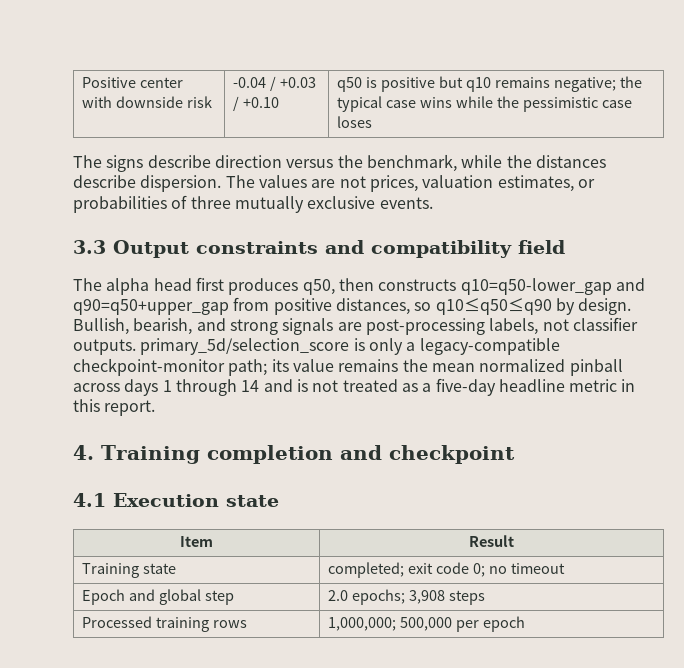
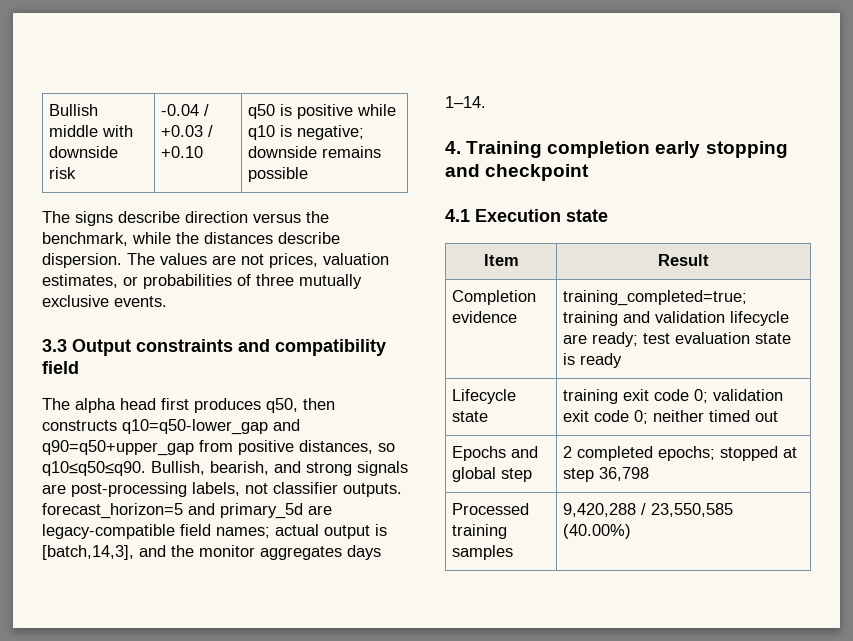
[82,77,184,88] Positive center -> [49,104,99,116] [49,125,99,137] Bullish middle
[438,76,642,92] [337,96,632,112] [337,116,373,128] but q10 remains negative; the typical case wins while the pessimistic case loses -> [357,104,397,116] [248,125,365,140] [248,146,382,158] [248,167,309,182] while q10 is negative; downside remains possible
[435,298,632,315] q10≤q50≤q90 by design. -> [42,461,146,476] q10≤q50≤q90.
[140,338,560,355] [73,358,623,376] [73,378,636,396] [73,399,156,416] primary_5d/selection_score is only a legacy-compatible checkpoint-monitor path; its value remains the mean normalized pinball across days 1 through 14 and is not treated as a five-day headline metric in this report. -> [42,503,332,519] [42,524,387,539] [42,545,381,560] [445,96,486,108] forecast_horizon=5 and primary_5d are legacy-compatible field names; actual output is [batch,14,3], and the monitor aggregates days 1–14.
(333, 454) none -> [655,141,788,158] early stopping
[82,563,140,578] Training -> [452,290,537,305] [452,311,518,323] [563,290,748,306] [563,311,790,326] [563,332,792,347] [563,353,623,368] [452,389,517,404] Completion evidence | training_completed=true; training and validation lifecycle are ready; test evaluation state is ready // Lifecycle
[328,562,565,578] [82,589,234,605] [328,589,485,605] [82,616,247,632] [328,616,525,632] completed; exit code 0; no timeout // Epoch and global step | 2.0 epochs; 3,908 steps // Processed training rows | 1,000,000; 500,000 per epoch -> [563,389,784,404] [563,410,779,424] [452,446,539,461] [452,467,533,482] [563,446,798,461] [563,467,650,482] [452,503,530,515] [452,524,508,539] [452,545,514,560] [563,503,734,517] [563,524,632,539] training exit code 0; validation exit code 0; neither timed out // Epochs and global step | 2 completed epochs; stopped at step 36,798 // Processed training samples | 9,420,288 / 23,550,585 (40.00%)

